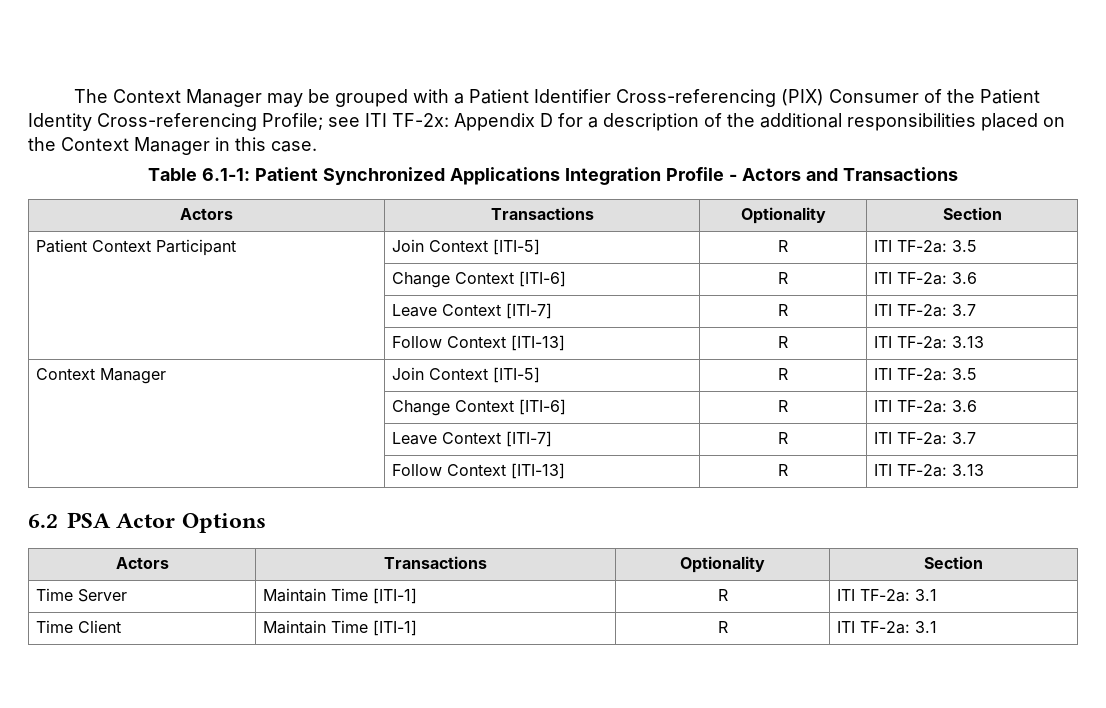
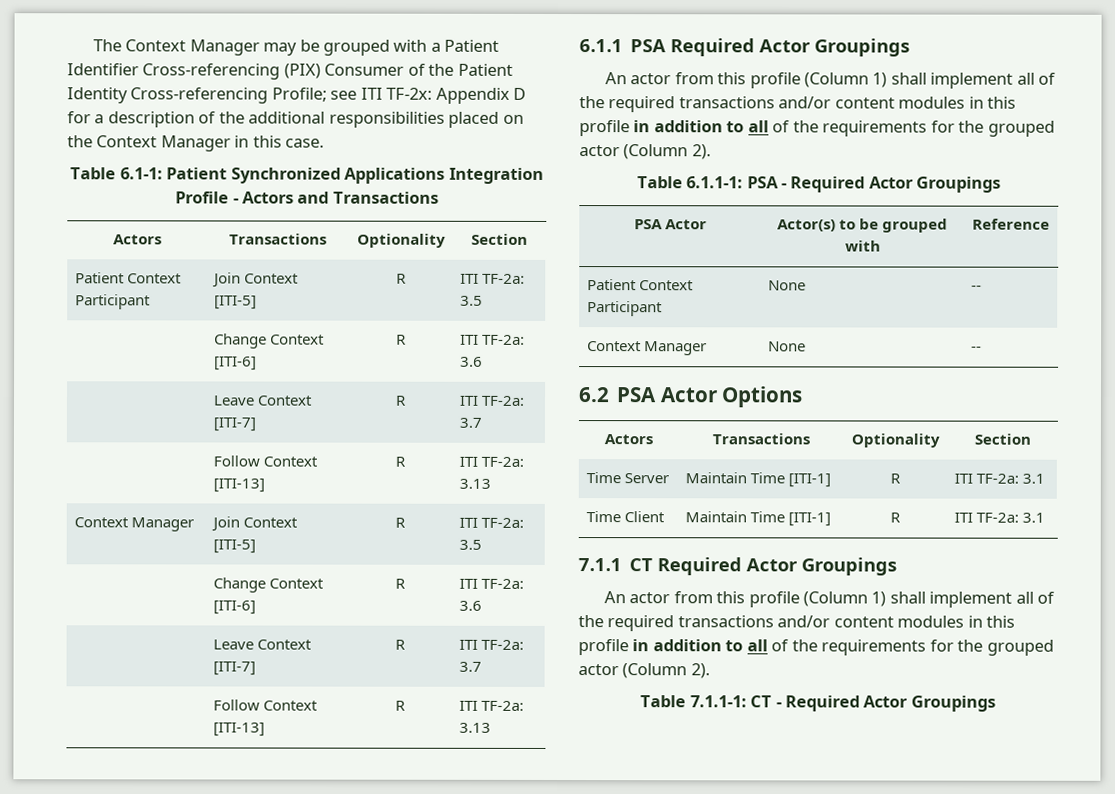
(985, 470) none -> [579,38,911,57] [604,72,1057,89] [579,96,1017,113] [579,120,1055,137] [579,144,711,160] [636,176,1002,193] [633,219,708,230] [776,218,949,233] [844,240,881,252] [972,218,1050,230] [586,279,694,291] [586,301,663,317] [767,280,806,291] [970,285,982,291] [586,341,707,356] [767,341,806,352] [970,346,982,352] // 6.1.1 PSA Required Actor Groupings // An actor from this profile (Column 1) shall implement all of the required transactions and/or content modules in this profile in addition to all of the requirements for the grouped actor (Column 2). // Table 6.1.1-1: PSA - Required Actor Groupings // PSA Actor | Actor(s) to be grouped with | Reference // Patient Context Participant | None | -- // Context Manager | None | --
(938, 627) none -> [578,557,898,576] [603,591,1056,608] [578,615,1016,632] [578,639,1054,656] [578,663,710,679] [640,695,996,712] // 7.1.1 CT Required Actor Groupings // An actor from this profile (Column 1) shall implement all of the required transactions and/or content modules in this profile in addition to all of the requirements for the grouped actor (Column 2). // Table 7.1.1-1: CT - Required Actor Groupings

